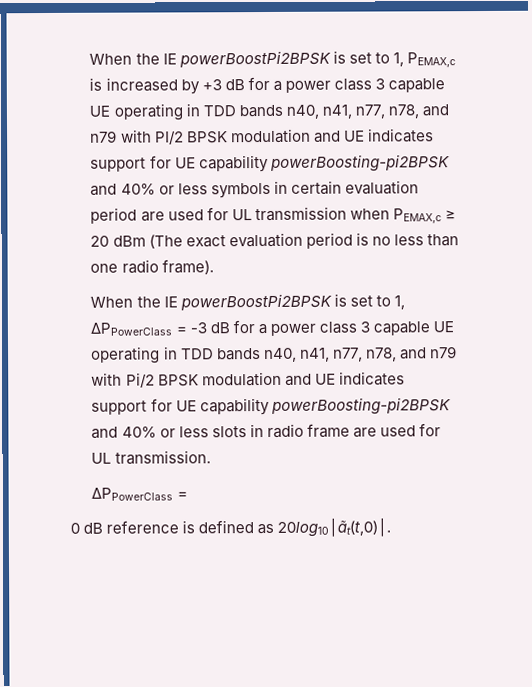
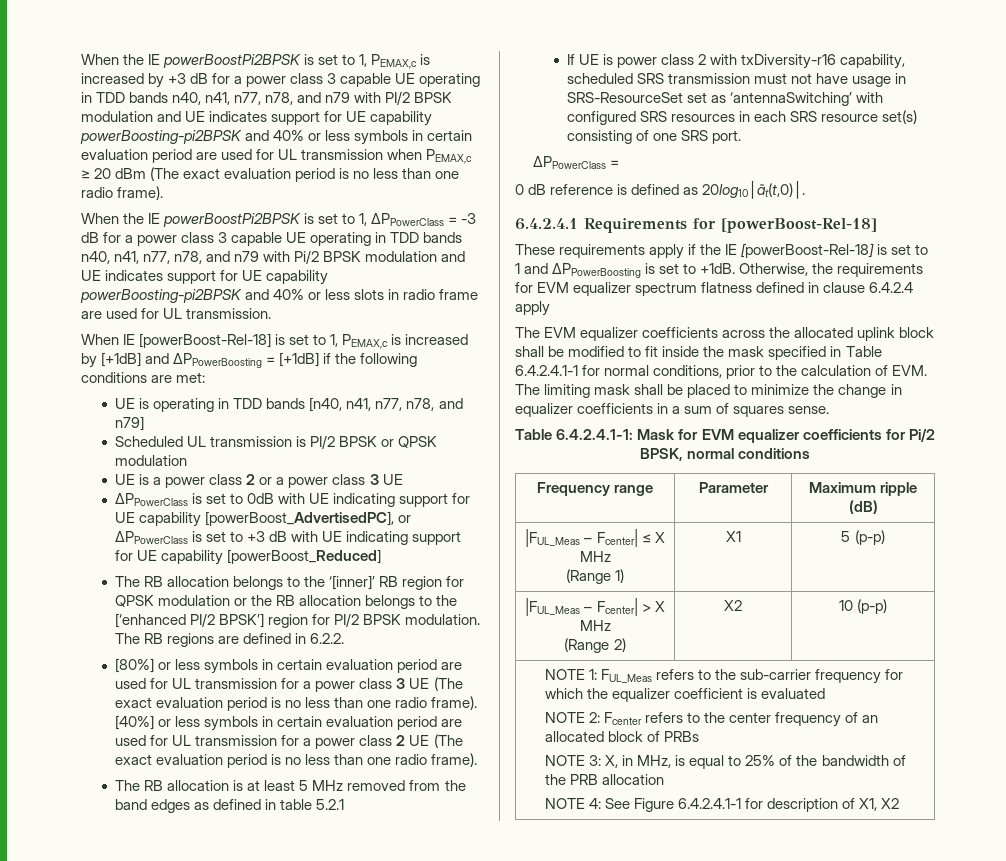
(211, 457) none -> [80,333,469,349] [80,352,418,368] [80,372,205,383] [115,397,463,412] [115,416,145,431] [115,435,438,449] [115,455,188,466] [115,474,403,488] [115,493,471,507] [115,511,412,527] [115,531,462,545] [115,549,382,565] [115,575,465,590] [115,595,458,609] [115,613,481,628] [115,633,345,647] [115,658,463,674] [115,677,463,692] [115,696,478,711] [115,715,463,731] [115,734,463,749] [115,753,478,768] [115,780,466,791] [115,799,345,813] [567,54,906,69] [567,73,907,87] [567,92,884,106] [567,110,918,125] [567,130,742,144] // When IE [powerBoost-Rel-18] is set to 1, PEMAX,c is increased by [+1dB] and ΔPPowerBoosting = [+1dB] if the following conditions are met: // UE is operating in TDD bands [n40, n41, n77, n78, and n79] // Scheduled UL transmission is PI/2 BPSK or QPSK modulation // UE is a power class 2 or a power class 3 UE // ΔPPowerClass is set to 0dB with UE indicating support for UE capability [powerBoost_AdvertisedPC], or ΔPPowerClass is set to +3 dB with UE indicating support for UE capability [powerBoost_Reduced] // The RB allocation belongs to the ‘[inner]’ RB region for QPSK modulation or the RB allocation belongs to the [‘enhanced PI/2 BPSK’] region for PI/2 BPSK modulation. The RB regions are defined in 6.2.2. // [80%] or less symbols in certain evaluation period are used for UL transmission for a power class 3 UE (The exact evaluation period is no less than one radio frame). [40%] or less symbols in certain evaluation period are used for UL transmission for a power class 2 UE (The exact evaluation period is no less than one radio frame). // The RB allocation is at least 5 MHz removed from the band edges as defined in table 5.2.1 // If UE is power class 2 with txDiversity-r16 capability, scheduled SRS transmission must not have usage in SRS-ResourceSet set as ‘antennaSwitching’ with configured SRS resources in each SRS resource set(s) consisting of one SRS port.
(392, 527) none -> [515,218,877,233] [515,243,929,259] [515,263,924,278] [515,282,914,296] [515,301,550,316] [515,327,935,341] [515,346,882,360] [515,365,928,379] [515,384,902,398] [515,403,830,417] [515,428,935,443] [639,448,811,461] [536,482,654,496] [698,482,769,493] [808,482,918,496] [848,500,878,514] [525,529,665,547] [579,551,611,562] [565,569,625,584] [725,531,741,542] [841,530,885,545] [525,598,665,616] [579,620,611,631] [564,638,626,653] [724,600,742,611] [838,599,888,614] [544,669,904,684] [544,688,826,702] [544,712,879,727] [544,731,700,742] [544,755,906,769] [544,774,665,785] [544,798,900,812] // 6.4.2.4.1 Requirements for [powerBoost-Rel-18] // These requirements apply if the IE [powerBoost-Rel-18] is set to 1 and ΔPPowerBoosting is set to +1dB. Otherwise, the requirements for EVM equalizer spectrum flatness defined in clause 6.4.2.4 apply // The EVM equalizer coefficients across the allocated uplink block shall be modified to fit inside the mask specified in Table 6.4.2.4.1-1 for normal conditions, prior to the calculation of EVM. The limiting mask shall be placed to minimize the change in equalizer coefficients in a sum of squares sense. // Table 6.4.2.4.1-1: Mask for EVM equalizer coefficients for Pi/2 BPSK, normal conditions // Frequency range | Parameter | Maximum ripple (dB) // |FUL_Meas – Fcenter| ≤ X MHz // (Range 1) | X1 | 5 (p-p) // |FUL_Meas – Fcenter| > X MHz // (Range 2) | X2 | 10 (p-p) // NOTE 1: FUL_Meas refers to the sub-carrier frequency for which the equalizer coefficient is evaluated // NOTE 2: Fcenter refers to the center frequency of an allocated block of PRBs // NOTE 3: X, in MHz, is equal to 25% of the bandwidth of the PRB allocation // NOTE 4: See Figure 6.4.2.4.1-1 for description of X1, X2

